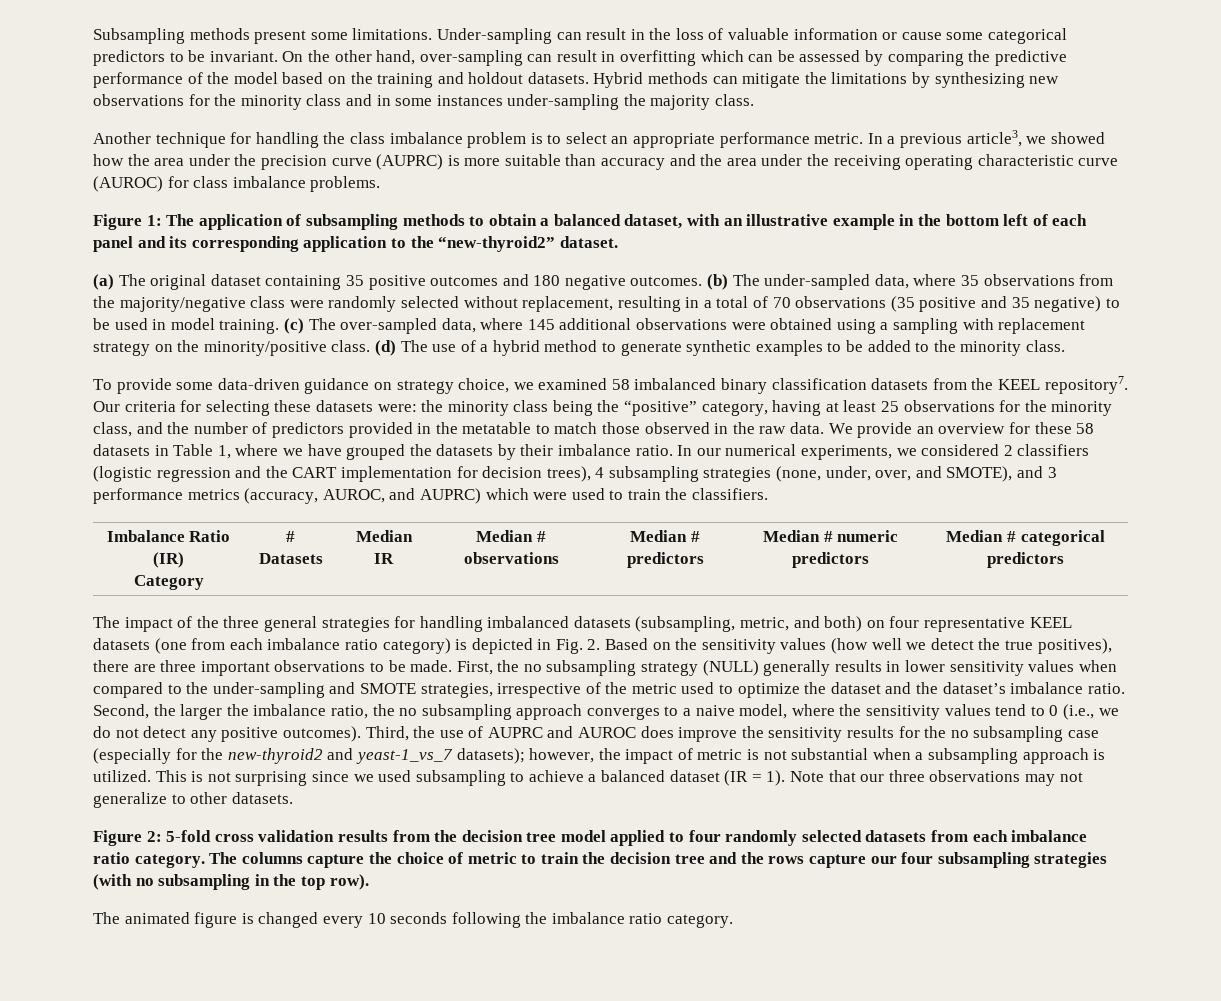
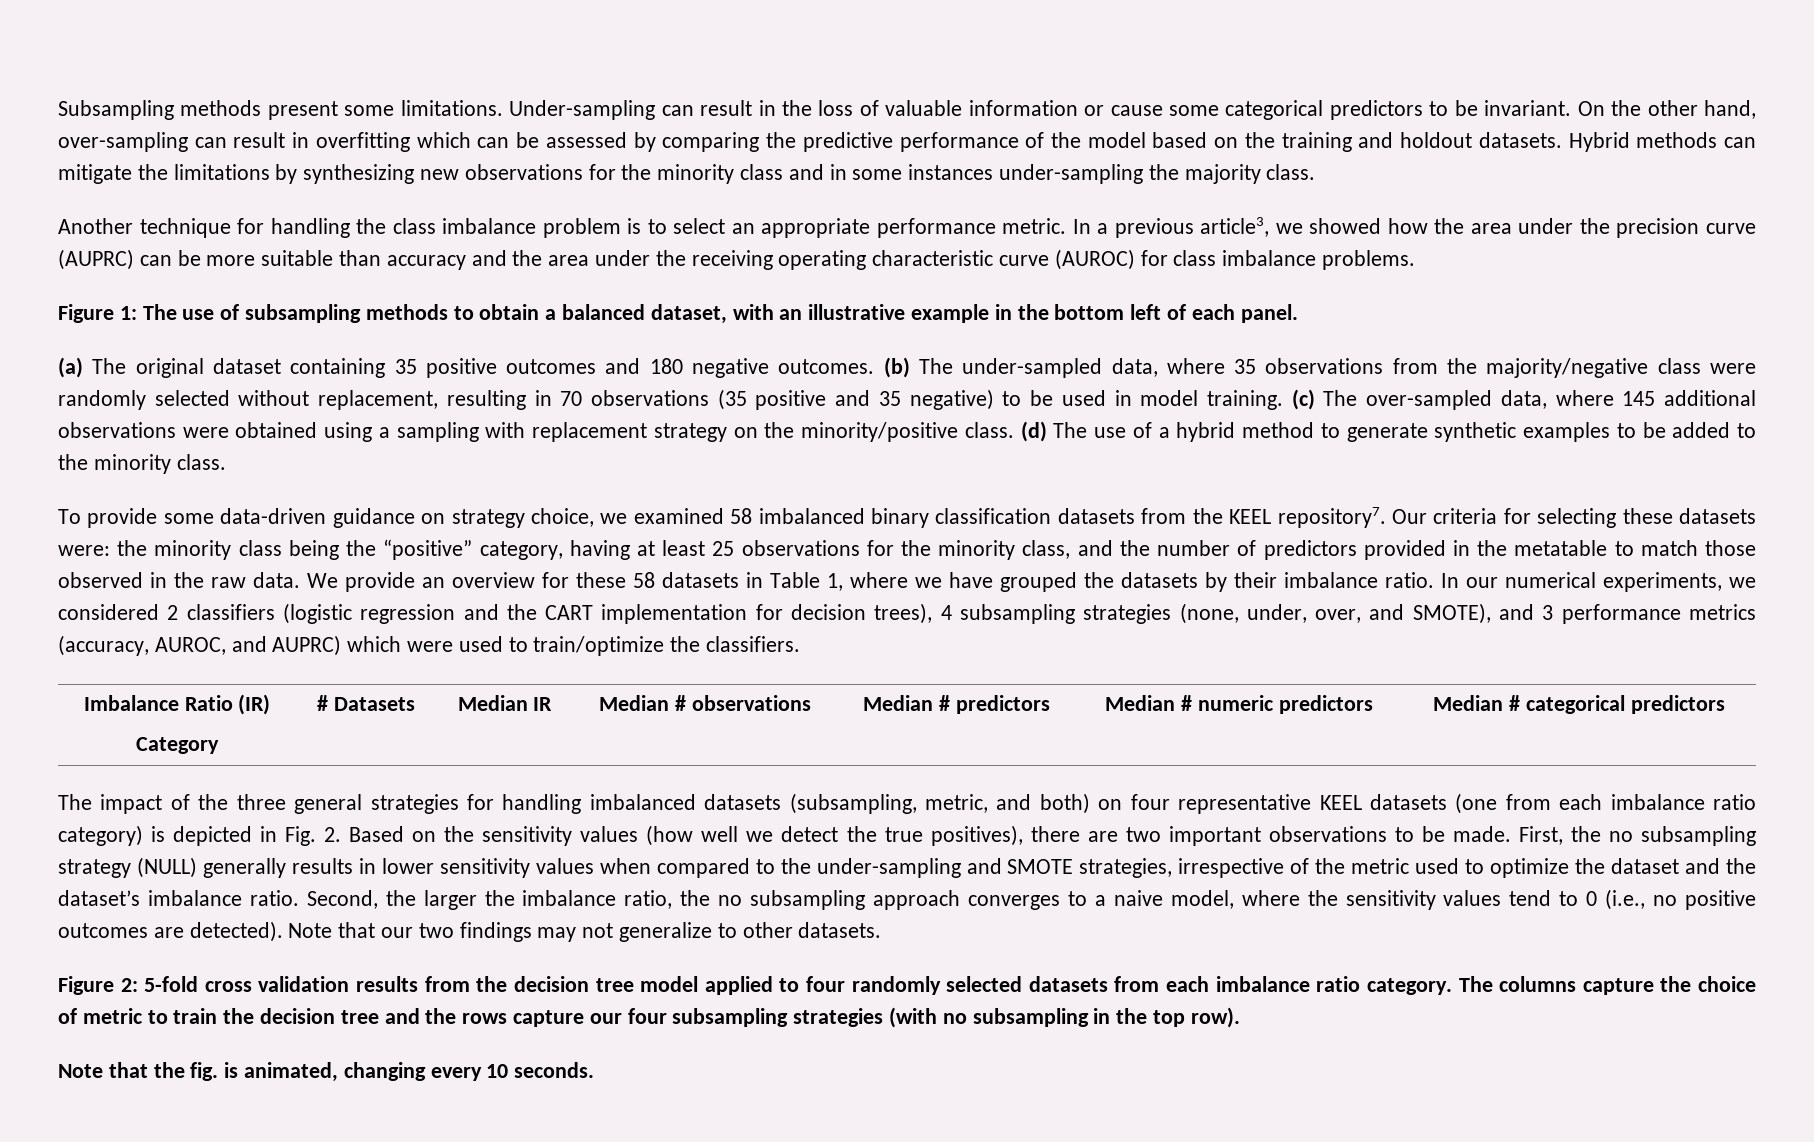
[447,155,460,166] is -> [139,250,201,266] can be
[198,214,283,230] application -> [182,309,215,320] use
[93,236,618,252] panel and its corresponding application to the “new-thyroid2” dataset. -> [1240,304,1298,323] panel.
[703,296,769,308] a total of -> (552, 398) none
[627,489,661,500] train -> [533,636,665,656] train/optimize
[160,660,197,672] three -> [1125,827,1161,842] two
[1098,708,1119,716] [93,726,1099,742] [93,748,1106,764] [93,770,786,786] we do not detect any positive outcomes). Third, the use of AUPRC and AUROC does improve the sensitivity results for the no subsampling case (especially for the new-thyroid2 and yeast-1_vs_7 datasets); however, the impact of metric is not substantial when a subsampling approach is utilized. This is not surprising since we used subsampling to achieve a balanced dataset (IR = 1). -> [1653,890,1756,910] [58,921,283,942] no positive outcomes are detected).
[888,770,1021,782] three observations -> [418,922,532,942] two findings
[93,912,734,928] The animated figure is changed every 10 seconds following the imbalance ratio category. -> [58,1062,595,1082] Note that the fig. is animated, changing every 10 seconds.

